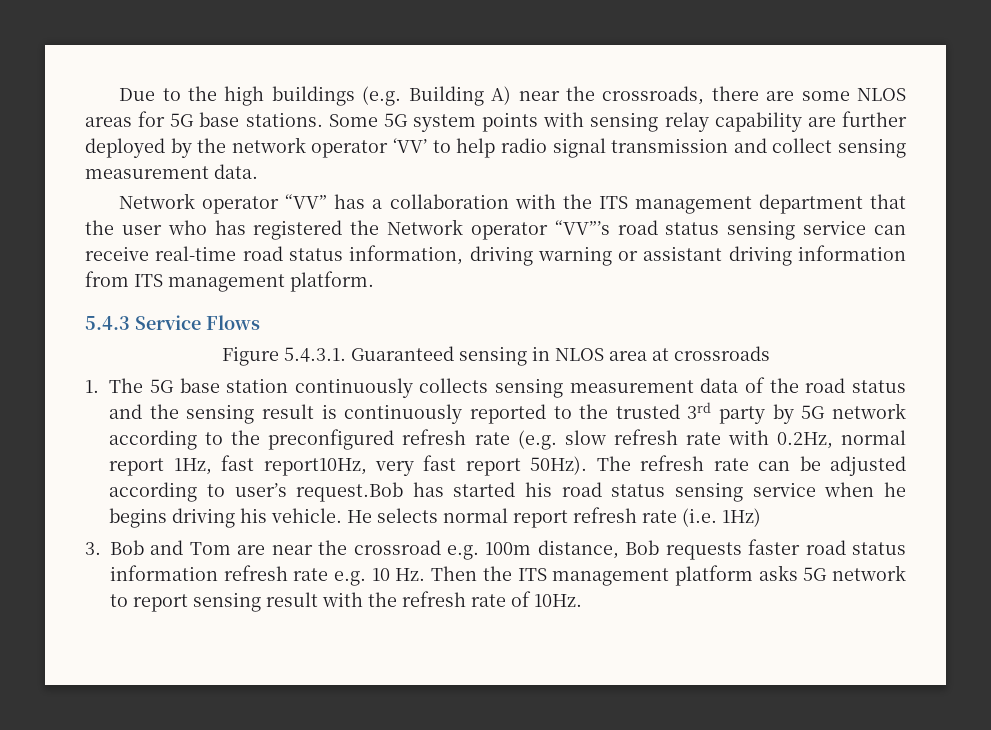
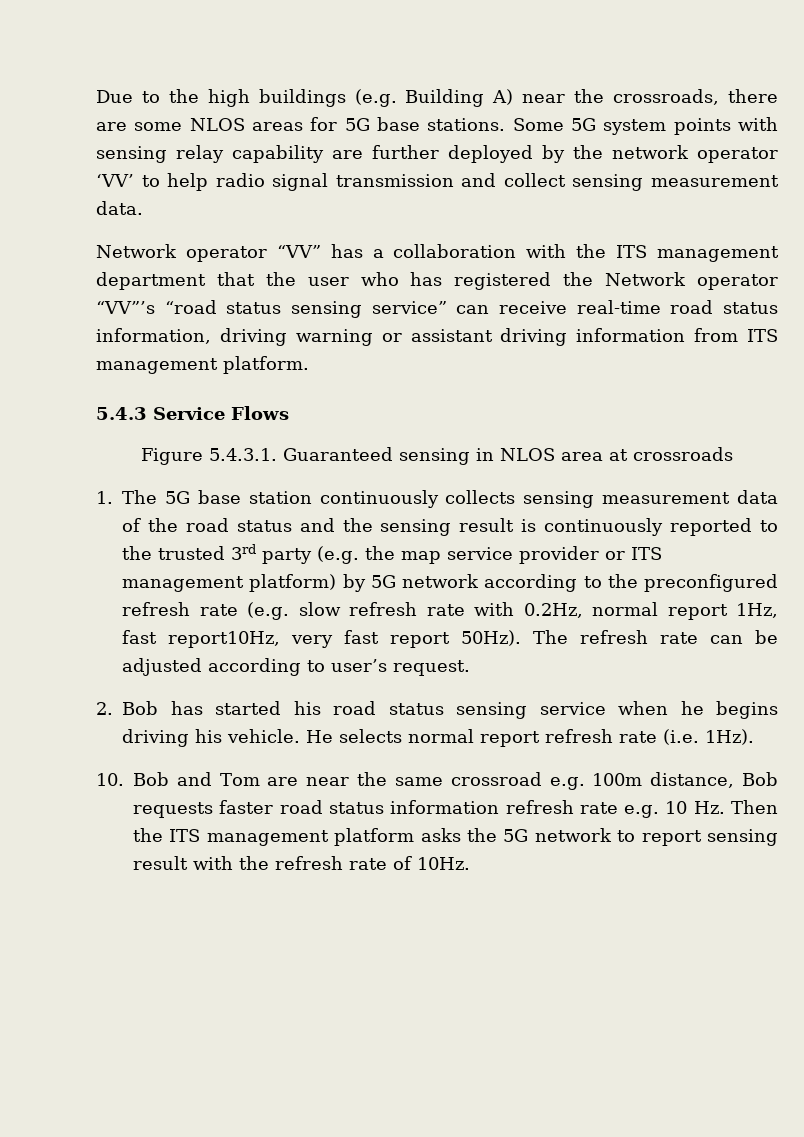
[617,220,867,240] road status sensing service -> [164,300,447,318] “road status sensing service”
(766, 415) none -> [317,546,662,564] [122,574,337,592] (e.g. the map service provider or ITS management platform)
[296,482,404,502] request.Bob -> [393,660,470,676] [96,701,158,715] request. // 2. Bob
[722,508,762,527] [85,542,101,555] 1Hz) // 3. -> [705,729,754,745] [96,773,124,786] 1Hz). // 10.
(348, 547) none -> [394,777,443,786] same
(798, 573) none -> [467,828,497,842] the

